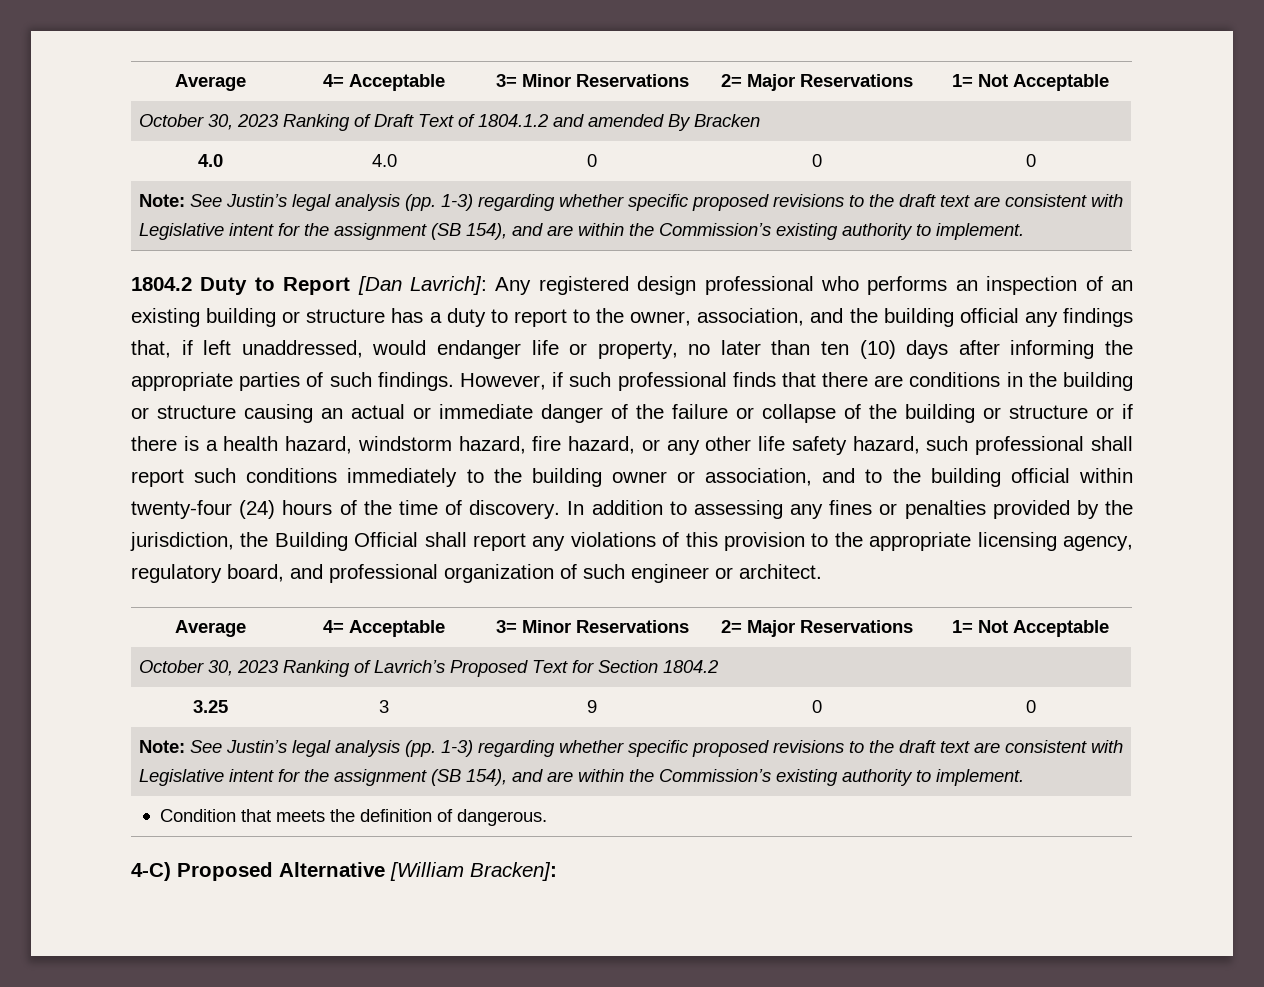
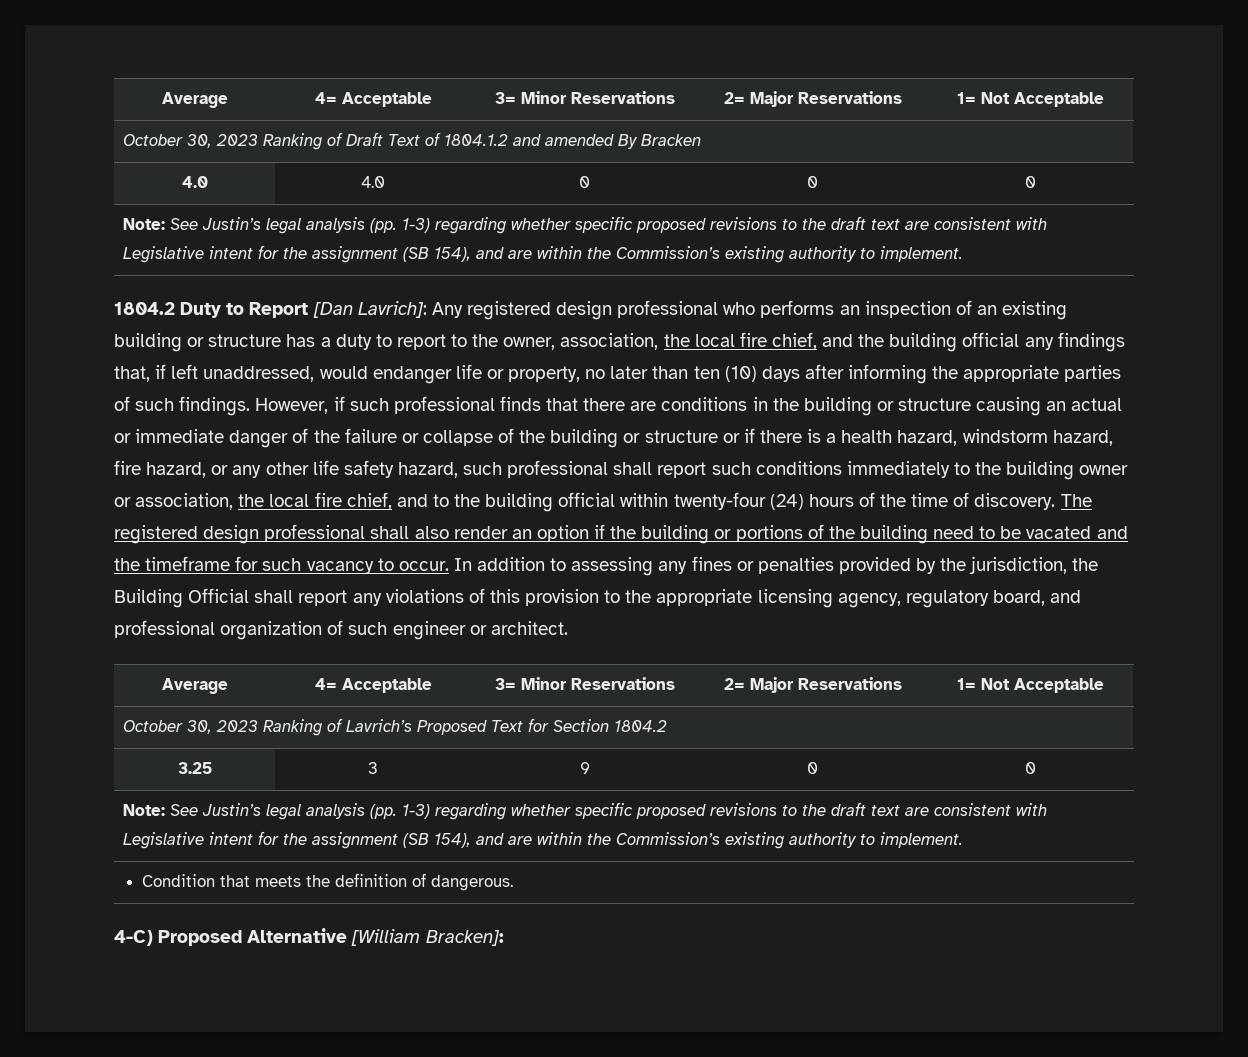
(805, 317) none -> [663,332,817,350] the local fire chief,
(813, 477) none -> [238,492,392,510] the local fire chief,
(561, 509) none -> [1060,494,1092,507] [114,524,1128,544] [114,556,449,574] The registered design professional shall also render an option if the building or portions of the building need to be vacated and the timeframe for such vacancy to occur.

